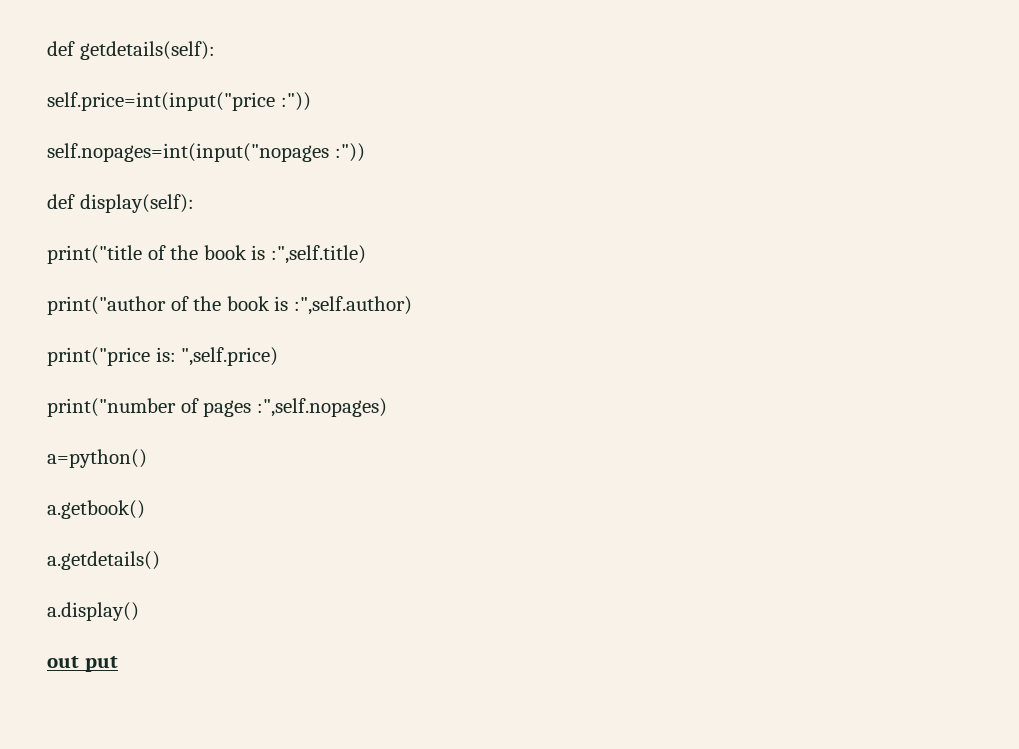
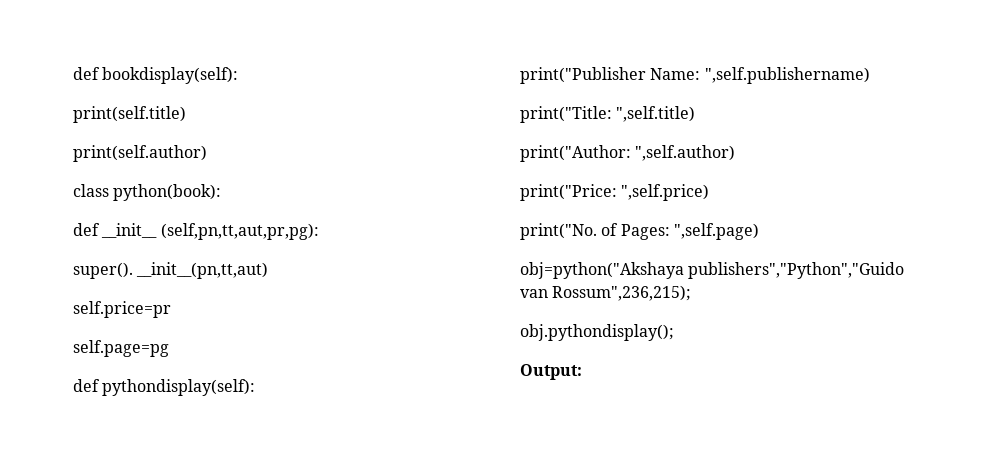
[47,41,215,60] [47,92,311,111] [47,143,365,162] [47,194,194,213] [47,245,366,264] [47,296,412,315] [47,347,279,366] [47,398,387,417] [47,449,147,468] [47,500,145,519] [47,551,160,570] [47,602,139,621] [47,656,118,672] def getdetails(self): // self.price=int(input("price :")) // self.nopages=int(input("nopages :")) // def display(self): // print("title of the book is :",self.title) // print("author of the book is :",self.author) // print("price is: ",self.price) // print("number of pages :",self.nopages) // a=python() // a.getbook() // a.getdetails() // a.display() // out put -> [73,67,239,84] [73,106,186,123] [73,145,207,162] [73,184,222,201] [73,223,319,240] [73,262,269,279] [73,301,171,318] [73,340,169,357] [73,379,256,396] [520,67,870,84] [520,106,696,123] [520,145,736,162] [520,184,710,201] [520,223,759,240] [520,262,905,279] [520,285,692,301] [520,324,674,341] [520,364,582,380] def bookdisplay(self): // print(self.title) // print(self.author) // class python(book): // def __init__ (self,pn,tt,aut,pr,pg): // super(). __init__(pn,tt,aut) // self.price=pr // self.page=pg // def pythondisplay(self): // print("Publisher Name: ",self.publishername) // print("Title: ",self.title) // print("Author: ",self.author) // print("Price: ",self.price) // print("No. of Pages: ",self.page) // obj=python("Akshaya publishers","Python","Guido van Rossum",236,215); // obj.pythondisplay(); // Output:

